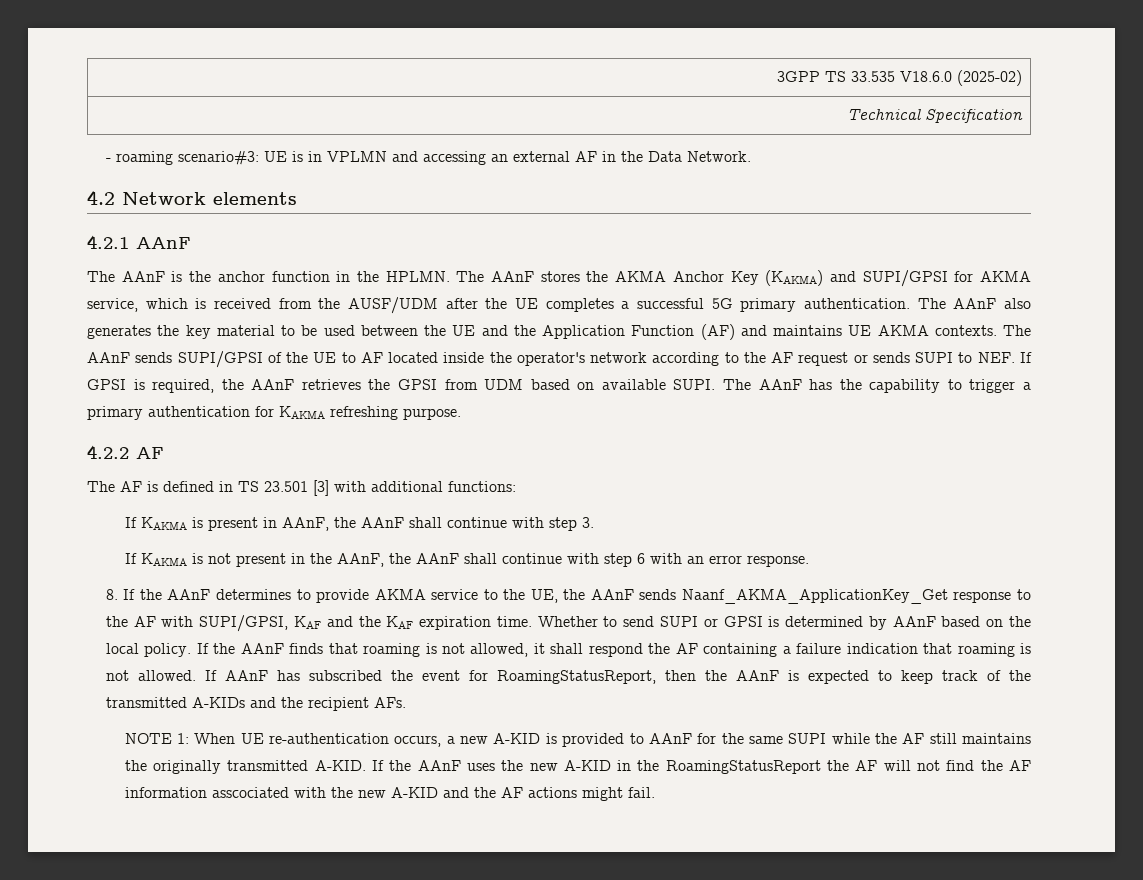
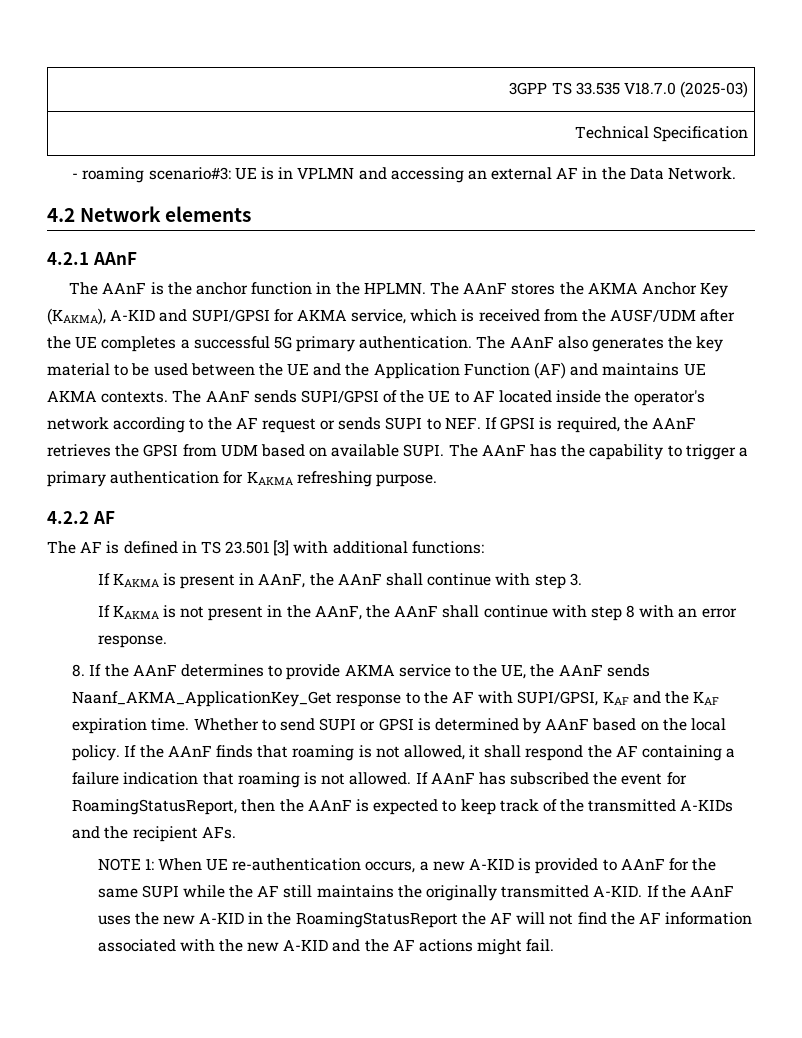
[900,70,1023,86] V18.6.0 (2025-02) -> [623,81,749,98] V18.7.0 (2025-03)
[765,270,824,286] (KAKMA) -> [47,308,156,325] (KAKMA), A-KID
[636,553,645,564] 6 -> [626,605,636,618] 8
[211,787,289,798] asscociated -> [97,939,176,952] associated

